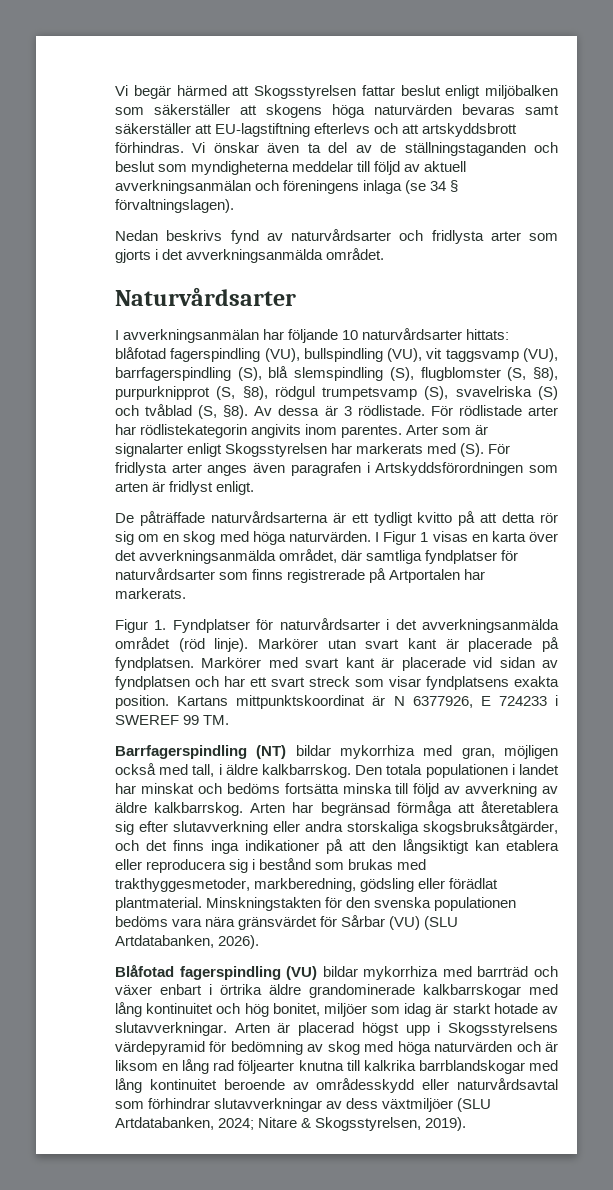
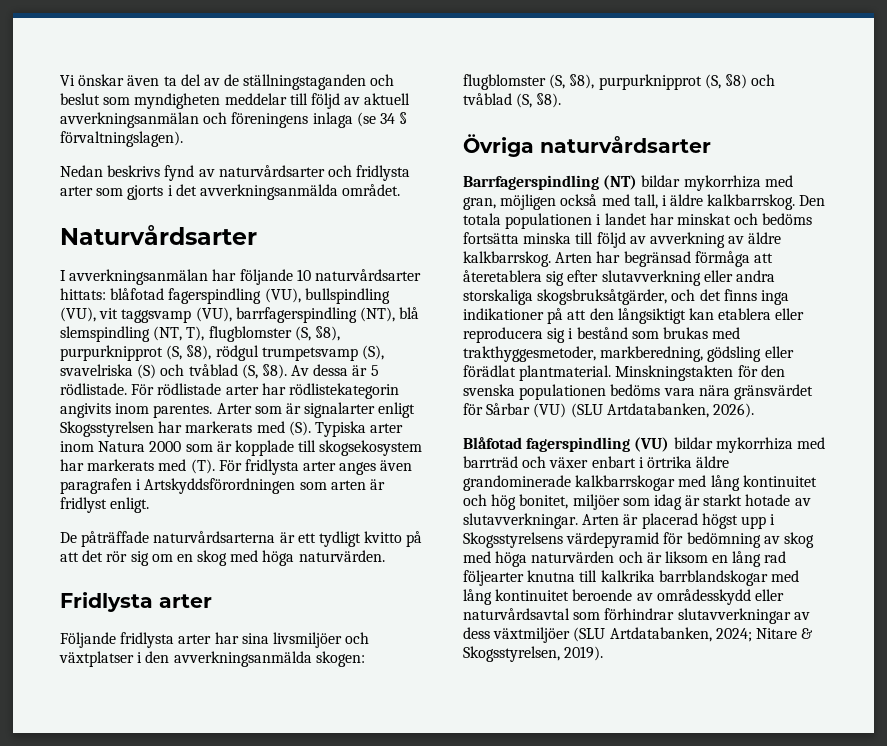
[115,85,558,99] [115,104,559,118] [115,123,518,137] [115,142,206,153] Vi begär härmed att Skogsstyrelsen fattar beslut enligt miljöbalken som säkerställer att skogens höga naturvärden bevaras samt säkerställer att EU-lagstiftning efterlevs och att artskyddsbrott förhindras. Vi -> [60,75,75,86] Vi
[191,161,290,175] myndigheterna -> [134,93,221,109] myndigheten
[237,367,262,381] (S), -> [359,307,395,322] (NT),
[389,367,414,381] (S), -> [153,326,205,341] (NT, T),
[343,406,352,416] 3 -> [370,365,379,376] 5
(485, 450) none -> [314,421,404,437] [60,440,423,456] [60,459,215,474] Typiska arter inom Natura 2000 som är kopplade till skogsekosystem har markerats med (T).
[502,512,536,523] detta -> [82,550,104,562] det
[375,531,558,545] [115,549,519,564] [115,568,486,583] [115,588,186,599] [115,618,559,633] [115,637,559,652] [115,657,559,671] [115,676,559,690] [115,695,558,709] [115,715,230,725] I Figur 1 visas en karta över det avverkningsanmälda området, där samtliga fyndplatser för naturvårdsarter som finns registrerade på Artportalen har markerats. // Figur 1. Fyndplatser för naturvårdsarter i det avverkningsanmälda området (röd linje). Markörer utan svart kant är placerade på fyndplatsen. Markörer med svart kant är placerade vid sidan av fyndplatsen och har ett svart streck som visar fyndplatsens exakta position. Kartans mittpunktskoordinat är N 6377926, E 724233 i SWEREF 99 TM. -> [60,592,212,612] [60,632,370,648] [59,651,365,667] [463,74,776,90] [463,93,562,108] [463,134,711,157] // Fridlysta arter // Följande fridlysta arter har sina livsmiljöer och växtplatser i den avverkningsanmälda skogen: flugblomster (S, §8), purpurknipprot (S, §8) och tvåblad (S, §8). // Övriga naturvårdsarter

